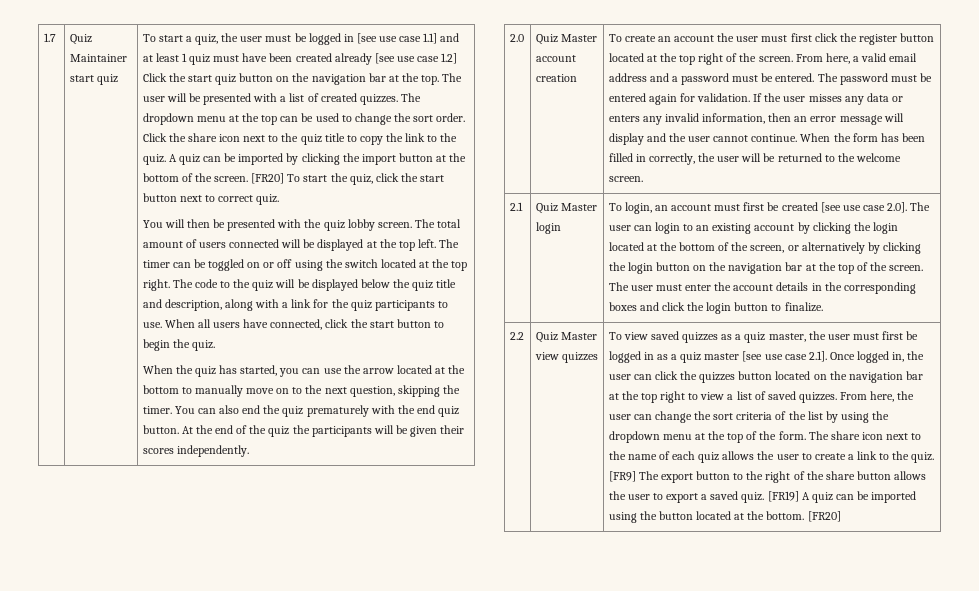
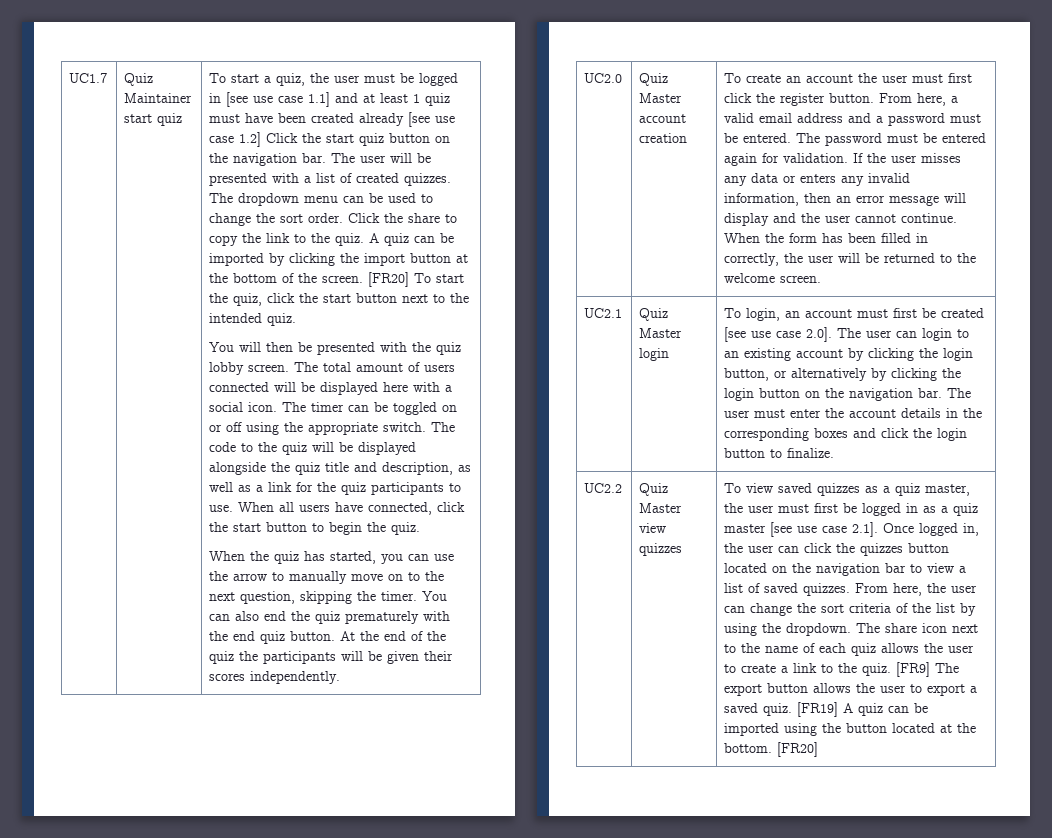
[43,33,56,42] 1.7 -> [69,73,108,83] UC1.7
[368,73,439,85] bar at the top. -> [302,153,327,163] bar.
[229,113,278,125] at the top -> (339, 199) none
[219,133,345,145] icon next to the quiz title -> (441, 218) none
[218,195,254,202] correct -> [450,293,470,303] [209,313,263,323] the intended
[366,239,436,251] at the top left. -> [383,382,453,392] [209,402,278,412] here with a social icon.
[344,259,468,271] [142,279,170,291] switch located at the top right. -> [308,422,427,435] appropriate switch.
[360,279,390,288] below -> [209,462,267,475] alongside
[225,299,280,311] along with -> [458,465,472,472] [209,482,252,492] as well as
[396,365,466,374] [142,385,179,394] located at the bottom -> (268, 577) none
[509,34,524,42] 2.0 -> [584,73,623,83] UC2.0
[899,33,934,42] [608,53,793,65] button located at the top right of the screen. -> [829,93,875,103] button.
[509,202,523,211] 2.1 -> [584,308,623,318] UC2.1
[608,242,785,253] located at the bottom of the screen, -> [724,368,770,381] button,
[785,262,924,274] bar at the top of the screen. -> [918,388,943,398] bar.
[509,332,524,340] 2.2 -> [584,483,623,493] UC2.2
[608,391,686,403] at the top right -> (907, 568) none
[608,431,806,443] dropdown menu at the top of the form. -> [786,623,852,636] dropdown.
[733,471,891,483] to the right of the share button -> (809, 688) none

